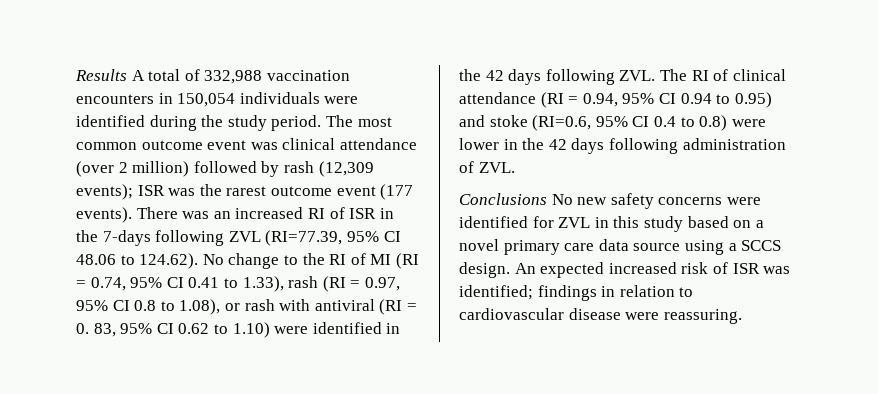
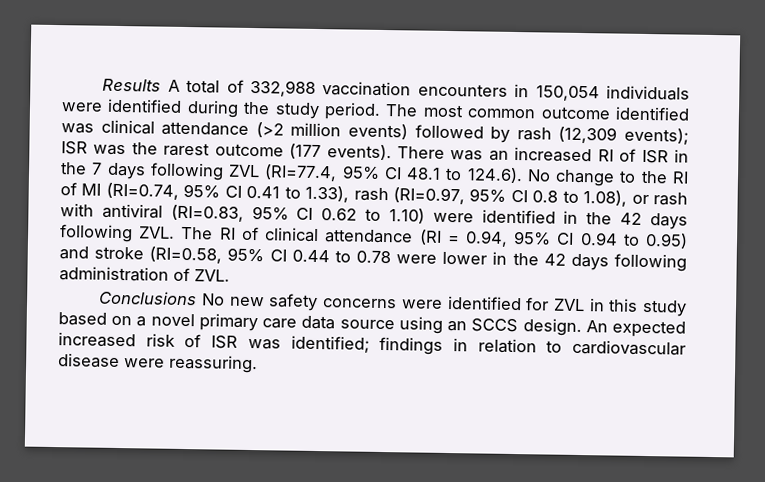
[207,140,247,150] event -> [614,106,690,121] identified
[76,161,190,177] (over 2 million) -> [255,122,408,140] (>2 million events)
[336,186,376,196] event -> (284, 150) none
[102,230,151,246] 7-days -> [91,162,146,180] 7 days
[265,230,401,246] [76,253,199,269] (RI=77.39, 95% CI 48.06 to 124.62). -> [264,164,523,184] (RI=77.4, 95% CI 48.1 to 124.6).
[395,253,419,269] [76,277,126,291] (RI = 0.74, -> [105,182,179,200] (RI=0.74,
[322,276,400,292] (RI = 0.97, -> [392,187,465,205] (RI=0.97,
[379,299,417,315] [76,323,116,337] (RI = 0. 83, -> [170,204,244,222] (RI=0.83,
[489,115,728,131] stoke (RI=0.6, 95% CI 0.4 to 0.8) -> [94,246,391,264] stroke (RI=0.58, 95% CI 0.44 to 0.78
[728,243,737,251] a -> [447,321,468,332] an

